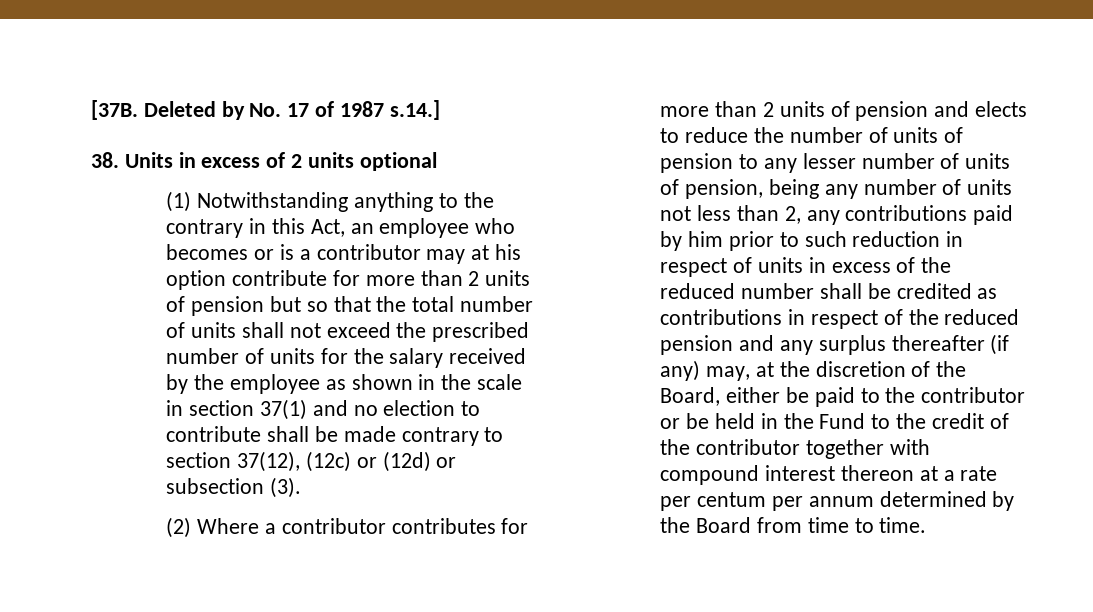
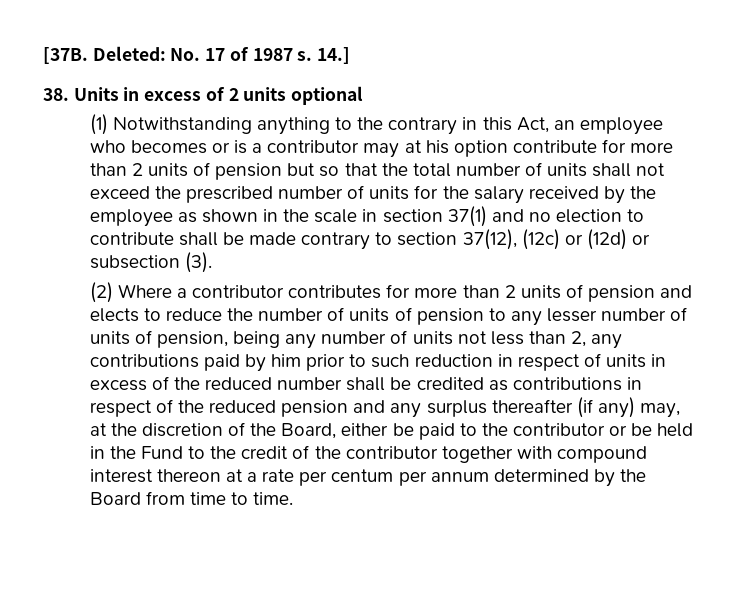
[143,101,245,120] Deleted by -> [92,46,166,61] Deleted:
[389,100,440,120] s.14.] -> [297,47,351,64] s. 14.]

